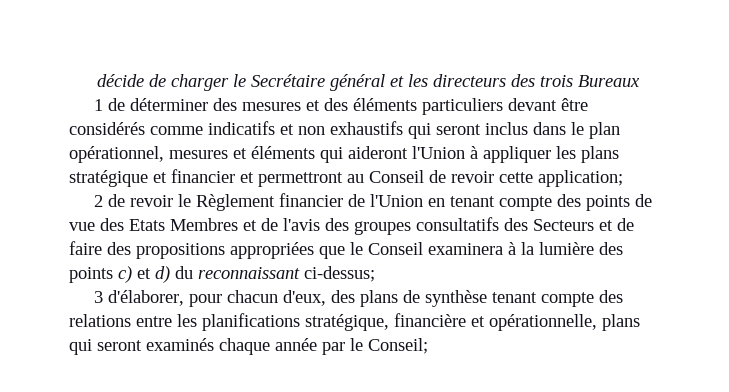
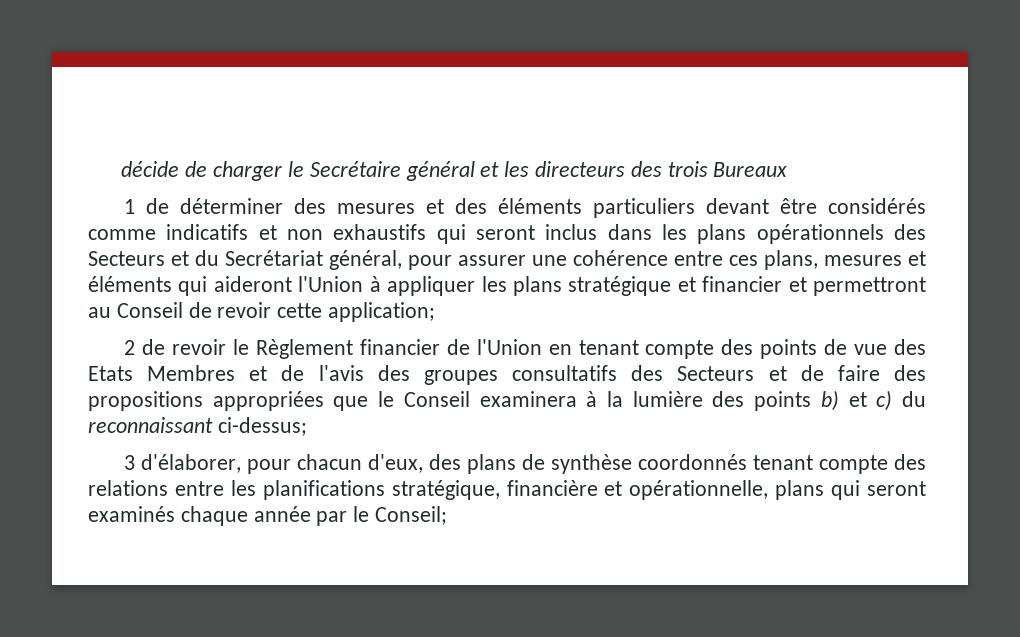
[571,122,620,139] [69,146,164,163] le plan opérationnel, -> [661,224,926,244] [88,250,818,270] les plans opérationnels des Secteurs et du Secrétariat général, pour assurer une cohérence entre ces plans,
[118,266,170,283] c) et d) -> [820,390,893,411] b) et c)
(488, 298) none -> [638,454,748,470] coordonnés

